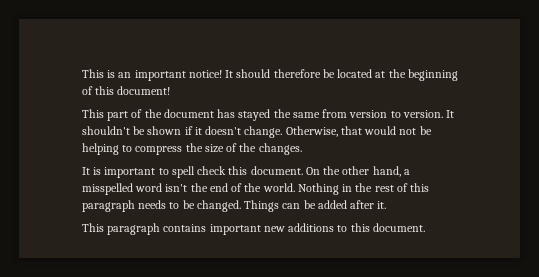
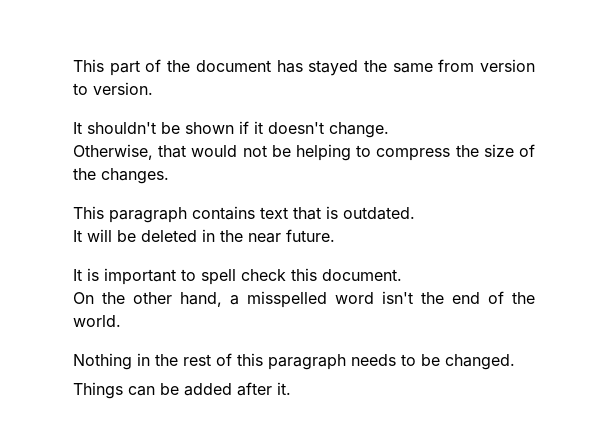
[82,69,458,81] [82,86,171,95] [82,109,104,118] This is an important notice! It should therefore be located at the beginning of this document! // This -> [73,59,104,72] This
(443, 114) none -> (153, 88) //
(283, 132) none -> (389, 130) //
(302, 149) none -> [73,206,415,223] [73,229,335,243] // This paragraph contains text that is outdated. // It will be deleted in the near future.
(303, 170) none -> (402, 275) //
(295, 187) none -> (121, 321) //
(241, 206) none -> (515, 362) //
[82,223,425,235] // This paragraph contains important new additions to this document. -> (291, 388) none

